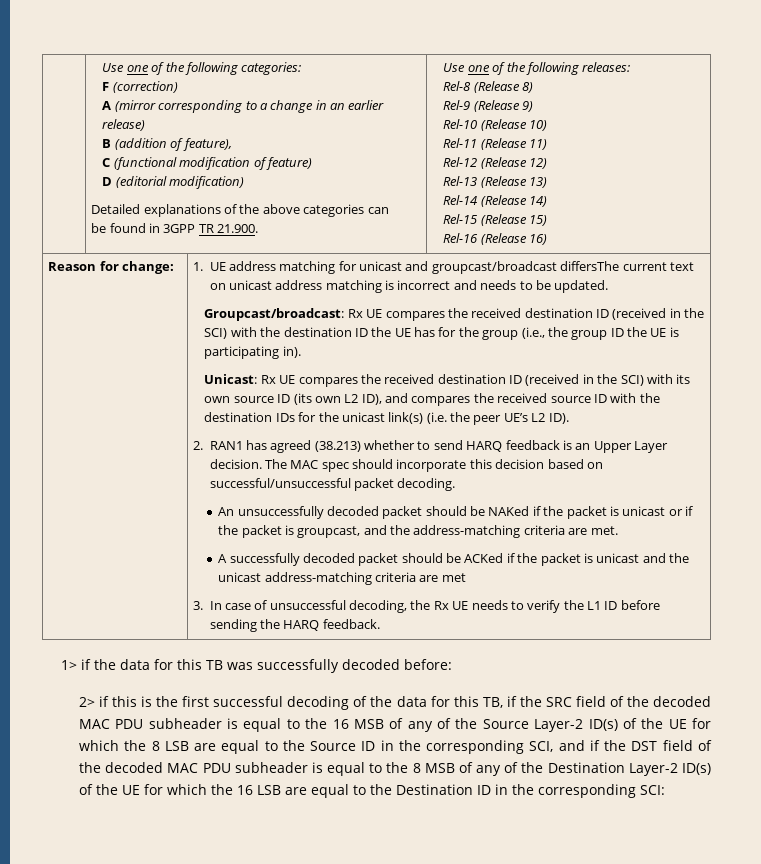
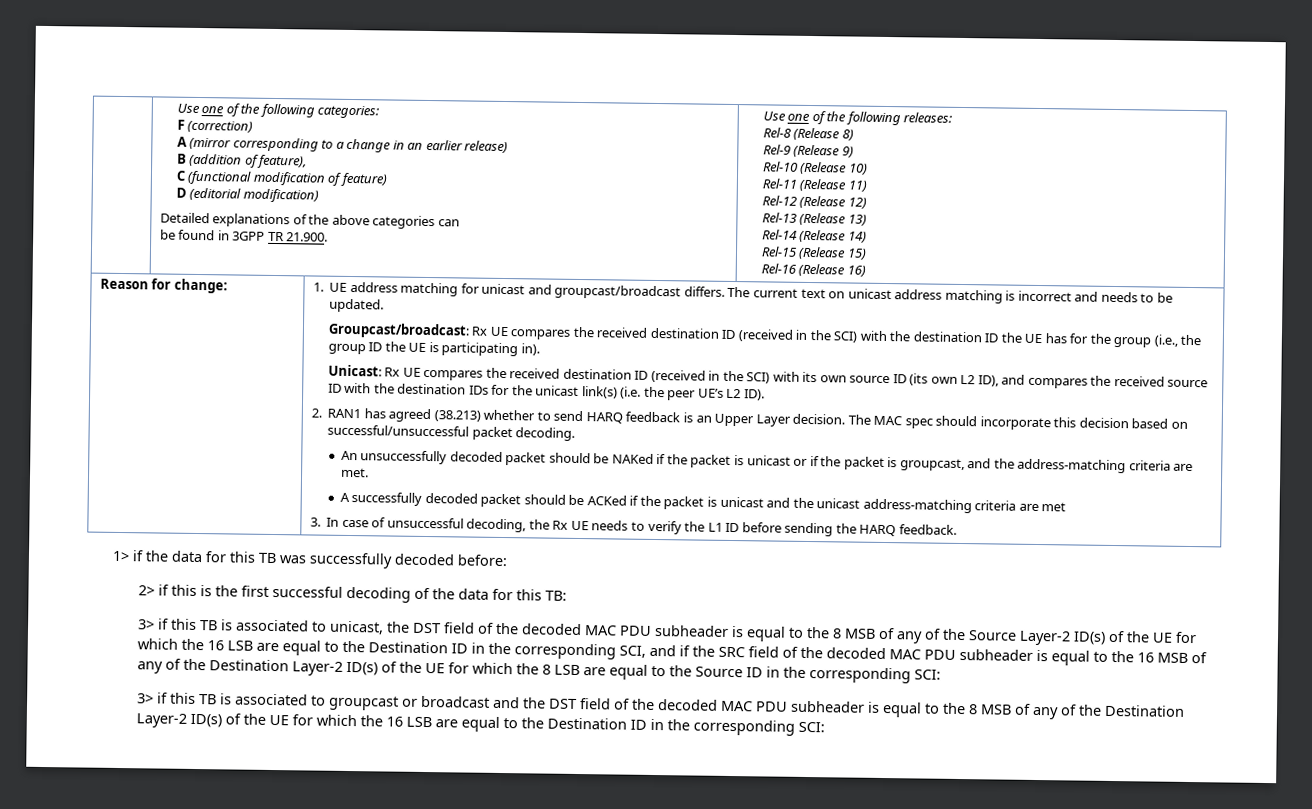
[560,261,620,271] differsThe -> [683,286,751,298] differs. The
[482,697,503,708] TB, -> [545,590,568,601] [138,618,1198,646] [137,638,677,660] TB: // 3> if this TB is associated to unicast, the DST field of the decoded MAC PDU subheader is equal to the 8 MSB of any of the Source Layer-2 ID(s) of the UE for which the 16 LSB are equal to the Destination ID in the corresponding SCI, and
[482,719,529,729] Source -> [209,659,290,672] Destination
[529,740,600,752] SCI, and if -> [914,669,942,680] [137,692,521,711] SCI: // 3> if this TB is associated to groupcast or broadcast and

